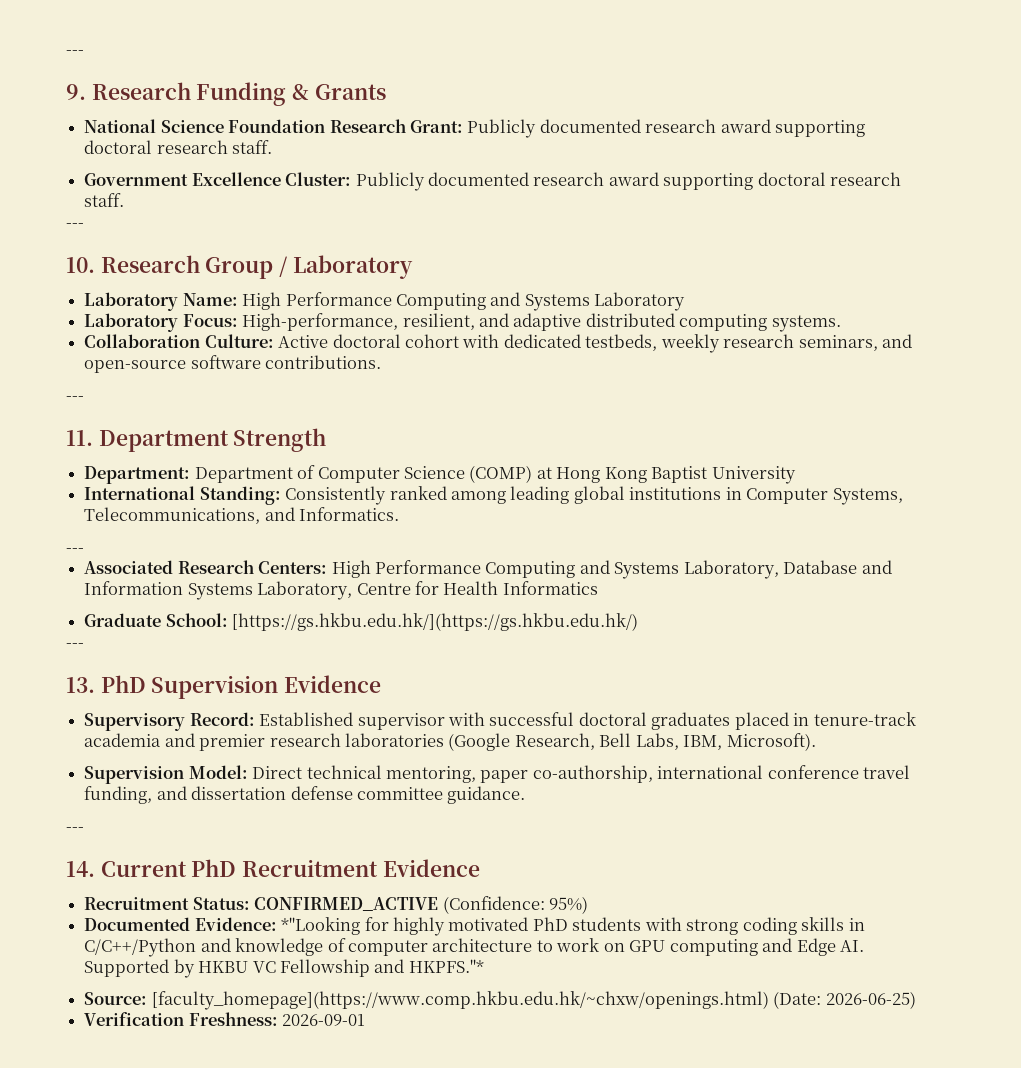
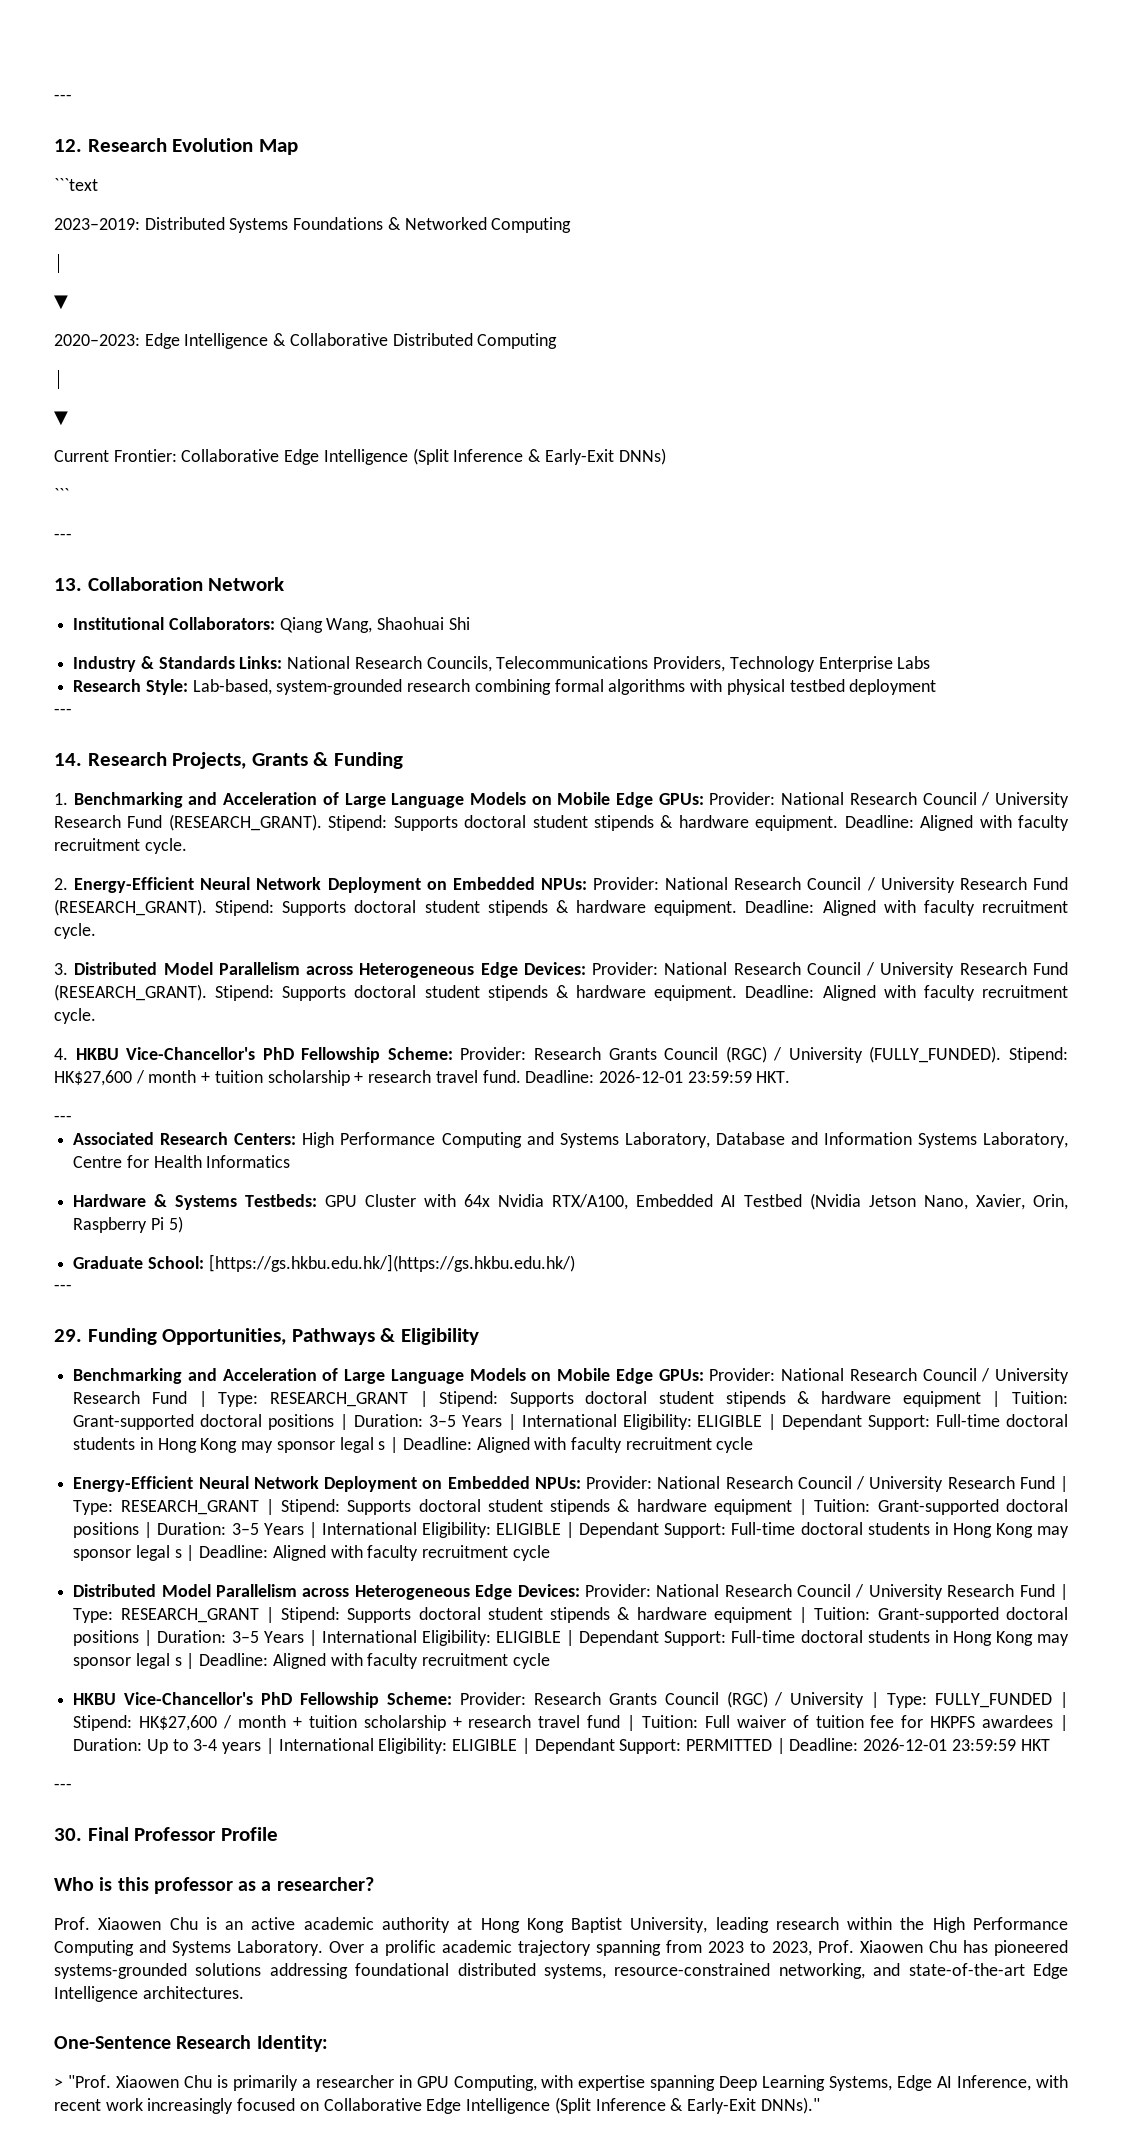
[66,50,84,55] [66,82,386,106] [84,119,866,138] [84,140,273,154] [84,172,902,191] [84,193,125,207] [66,223,84,228] [66,255,413,279] [84,292,686,311] [84,313,841,332] [84,334,913,353] [84,355,382,373] [66,396,84,401] [66,428,327,452] [84,465,796,484] [84,486,903,505] [84,507,400,524] --- // 9. Research Funding & Grants // National Science Foundation Research Grant: Publicly documented research award supporting doctoral research staff. // Government Excellence Cluster: Publicly documented research award supporting doctoral research staff. // --- // 10. Research Group / Laboratory // Laboratory Name: High Performance Computing and Systems Laboratory // Laboratory Focus: High-performance, resilient, and adaptive distributed computing systems. // Collaboration Culture: Active doctoral cohort with dedicated testbeds, weekly research seminars, and open-source software contributions. // --- // 11. Department Strength // Department: Department of Computer Science (COMP) at Hong Kong Baptist University // International Standing: Consistently ranked among leading global institutions in Computer Systems, Telecommunications, and Informatics. -> [54,94,72,101] [54,138,298,155] [54,178,98,191] [54,217,572,233] [54,254,63,273] [54,295,68,310] [54,333,558,349] [54,370,63,389] [54,411,68,426] [54,448,666,465] [54,488,69,501] [54,533,72,540] [54,577,285,591] [73,617,470,633] [73,656,931,672] [73,679,937,695] [54,708,72,715] [54,752,403,769] [54,792,1070,808] [54,814,1070,831] [54,838,187,854] [54,877,1068,893] [54,899,1069,916] [54,923,96,939] [54,962,1068,978] [54,984,1069,1001] [54,1008,96,1024] [54,1046,1068,1063] [54,1070,791,1086] --- // 12. Research Evolution Map // ```text // 2023–2019: Distributed Systems Foundations & Networked Computing // │ // ▼ // 2020–2023: Edge Intelligence & Collaborative Distributed Computing // │ // ▼ // Current Frontier: Collaborative Edge Intelligence (Split Inference & Early-Exit DNNs) // ``` // --- // 13. Collaboration Network // Institutional Collaborators: Qiang Wang, Shaohuai Shi // Industry & Standards Links: National Research Councils, Telecommunications Providers, Technology Enterprise Labs // Research Style: Lab-based, system-grounded research combining formal algorithms with physical testbed deployment // --- // 14. Research Projects, Grants & Funding // 1. Benchmarking and Acceleration of Large Language Models on Mobile Edge GPUs: Provider: National Research Council / University Research Fund (RESEARCH_GRANT). Stipend: Supports doctoral student stipends & hardware equipment. Deadline: Aligned with faculty recruitment cycle. // 2. Energy-Efficient Neural Network Deployment on Embedded NPUs: Provider: National Research Council / University Research Fund (RESEARCH_GRANT). Stipend: Supports doctoral student stipends & hardware equipment. Deadline: Aligned with faculty recruitment cycle. // 3. Distributed Model Parallelism across Heterogeneous Edge Devices: Provider: National Research Council / University Research Fund (RESEARCH_GRANT). Stipend: Supports doctoral student stipends & hardware equipment. Deadline: Aligned with faculty recruitment cycle. // 4. HKBU Vice-Chancellor's PhD Fellowship Scheme: Provider: Research Grants Council (RGC) / University (FULLY_FUNDED). Stipend: HK$27,600 / month + tuition scholarship + research travel fund. Deadline: 2026-12-01 23:59:59 HKT.
[84,613,639,631] [66,643,84,648] [66,675,382,699] [84,712,916,731] [84,733,816,751] [84,765,911,784] [84,786,526,804] [66,827,84,832] [66,859,480,877] [84,896,588,914] [84,917,865,936] [84,938,865,957] [84,959,484,978] [84,991,916,1010] [84,1012,366,1026] Graduate School: [https://gs.hkbu.edu.hk/](https://gs.hkbu.edu.hk/) // --- // 13. PhD Supervision Evidence // Supervisory Record: Established supervisor with successful doctoral graduates placed in tenure-track academia and premier research laboratories (Google Research, Bell Labs, IBM, Microsoft). // Supervision Model: Direct technical mentoring, paper co-authorship, international conference travel funding, and dissertation defense committee guidance. // --- // 14. Current PhD Recruitment Evidence // Recruitment Status: CONFIRMED_ACTIVE (Confidence: 95%) // Documented Evidence: *"Looking for highly motivated PhD students with strong coding skills in C/C++/Python and knowledge of computer architecture to work on GPU computing and Edge AI. Supported by HKBU VC Fellowship and HKPFS."* // Source: [faculty_homepage](https://www.comp.hkbu.edu.hk/~chxw/openings.html) (Date: 2026-06-25) // Verification Freshness: 2026-09-01 -> [73,1193,1069,1210] [73,1216,183,1233] [73,1254,575,1272] [54,1284,72,1291] [54,1328,479,1345] [73,1368,1069,1384] [73,1391,1068,1407] [73,1414,1068,1430] [73,1437,754,1453] [73,1476,1068,1492] [73,1499,1068,1515] [73,1522,1069,1538] [73,1545,550,1561] [73,1584,1068,1600] [73,1607,1068,1623] [73,1630,1069,1646] [73,1653,550,1669] [73,1691,1068,1708] [73,1715,1068,1731] [73,1738,1050,1754] [54,1783,72,1790] [54,1827,278,1841] [54,1877,374,1894] [54,1917,1069,1933] [54,1940,1068,1956] [54,1963,1068,1979] [54,1986,244,2002] [54,2035,328,2052] [54,2075,1069,2091] [54,2097,820,2114] Hardware & Systems Testbeds: GPU Cluster with 64x Nvidia RTX/A100, Embedded AI Testbed (Nvidia Jetson Nano, Xavier, Orin, Raspberry Pi 5) // Graduate School: [https://gs.hkbu.edu.hk/](https://gs.hkbu.edu.hk/) // --- // 29. Funding Opportunities, Pathways & Eligibility // Benchmarking and Acceleration of Large Language Models on Mobile Edge GPUs: Provider: National Research Council / University Research Fund | Type: RESEARCH_GRANT | Stipend: Supports doctoral student stipends & hardware equipment | Tuition: Grant-supported doctoral positions | Duration: 3–5 Years | International Eligibility: ELIGIBLE | Dependant Support: Full-time doctoral students in Hong Kong may sponsor legal s | Deadline: Aligned with faculty recruitment cycle // Energy-Efficient Neural Network Deployment on Embedded NPUs: Provider: National Research Council / University Research Fund | Type: RESEARCH_GRANT | Stipend: Supports doctoral student stipends & hardware equipment | Tuition: Grant-supported doctoral positions | Duration: 3–5 Years | International Eligibility: ELIGIBLE | Dependant Support: Full-time doctoral students in Hong Kong may sponsor legal s | Deadline: Aligned with faculty recruitment cycle // Distributed Model Parallelism across Heterogeneous Edge Devices: Provider: National Research Council / University Research Fund | Type: RESEARCH_GRANT | Stipend: Supports doctoral student stipends & hardware equipment | Tuition: Grant-supported doctoral positions | Duration: 3–5 Years | International Eligibility: ELIGIBLE | Dependant Support: Full-time doctoral students in Hong Kong may sponsor legal s | Deadline: Aligned with faculty recruitment cycle // HKBU Vice-Chancellor's PhD Fellowship Scheme: Provider: Research Grants Council (RGC) / University | Type: FULLY_FUNDED | Stipend: HK$27,600 / month + tuition scholarship + research travel fund | Tuition: Full waiver of tuition fee for HKPFS awardees | Duration: Up to 3-4 years | International Eligibility: ELIGIBLE | Dependant Support: PERMITTED | Deadline: 2026-12-01 23:59:59 HKT // --- // 30. Final Professor Profile // Who is this professor as a researcher? // Prof. Xiaowen Chu is an active academic authority at Hong Kong Baptist University, leading research within the High Performance Computing and Systems Laboratory. Over a prolific academic trajectory spanning from 2023 to 2023, Prof. Xiaowen Chu has pioneered systems-grounded solutions addressing foundational distributed systems, resource-constrained networking, and state-of-the-art Edge Intelligence architectures. // One-Sentence Research Identity: // > "Prof. Xiaowen Chu is primarily a researcher in GPU Computing, with expertise spanning Deep Learning Systems, Edge AI Inference, with recent work increasingly focused on Collaborative Edge Intelligence (Split Inference & Early-Exit DNNs)."

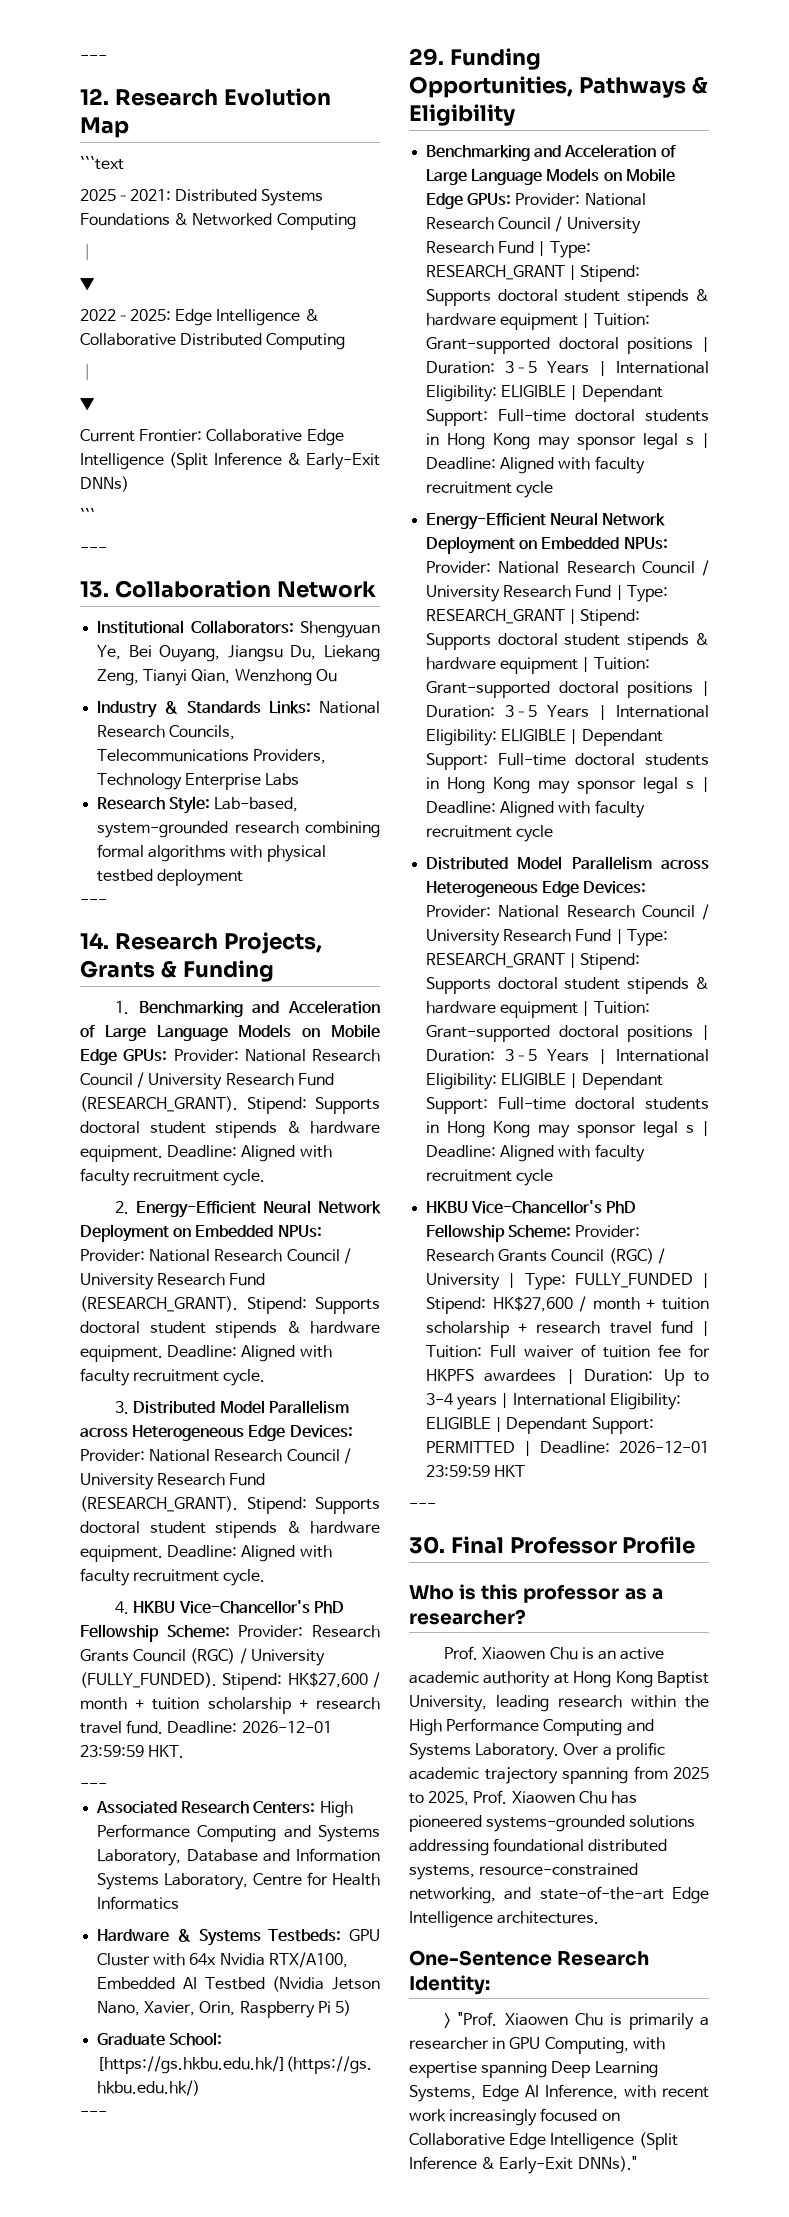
[54,218,140,230] 2023–2019: -> [80,189,171,201] 2025–2021:
[54,334,140,346] 2020–2023: -> [80,309,171,321] 2022–2025:
[279,617,470,633] Qiang Wang, Shaohuai Shi -> [300,621,380,638] [97,645,380,662] [97,669,337,686] Shengyuan Ye, Bei Ouyang, Jiangsu Du, Liekang Zeng, Tianyi Qian, Wenzhong Ou
[708,1941,812,1956] 2023 to 2023, -> [673,1767,709,1779] [409,1791,470,1806] 2025 to 2025,

